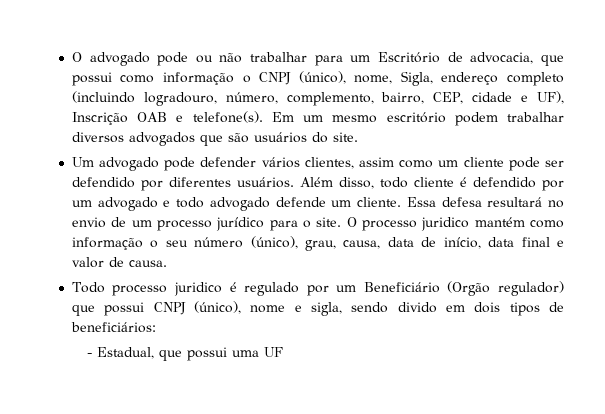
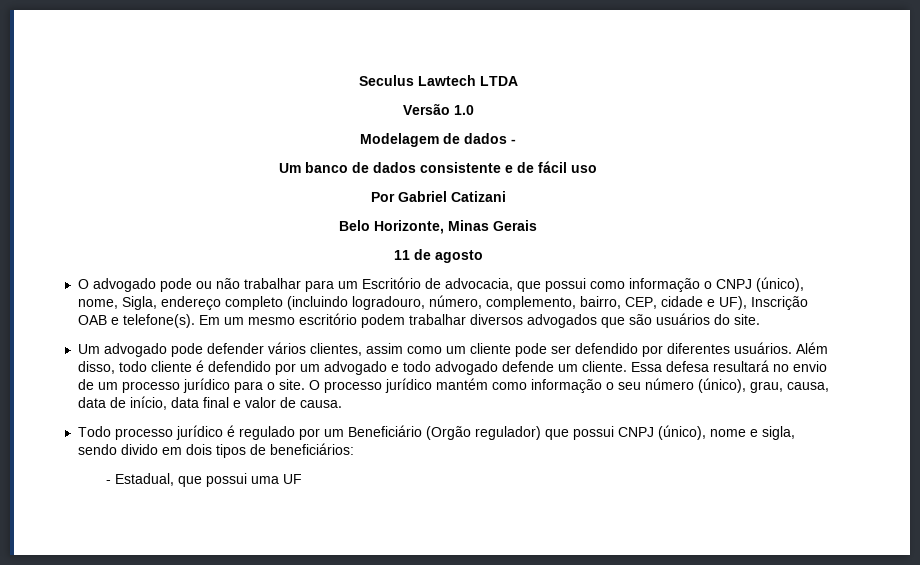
(71, 57) none -> [358,75,518,86] [402,103,474,115] [360,133,516,147] [279,161,597,173] [370,191,506,202] [339,220,537,234] [393,249,483,263] Seculus Lawtech LTDA // Versão 1.0 // Modelagem de dados - // Um banco de dados consistente e de fácil uso // Por Gabriel Catizani // Belo Horizonte, Minas Gerais // 11 de agosto //
[421,217,470,231] juridico -> [384,378,432,393] jurídico
[173,282,222,296] juridico -> [175,425,223,440] jurídico

